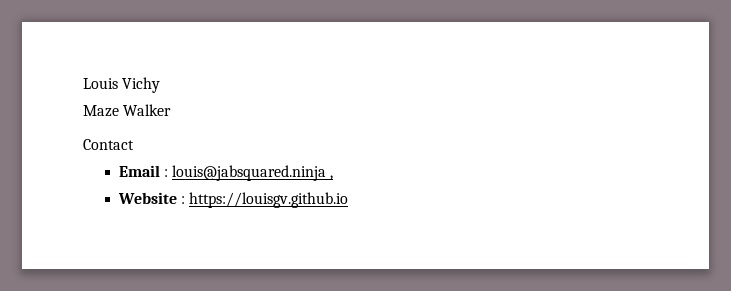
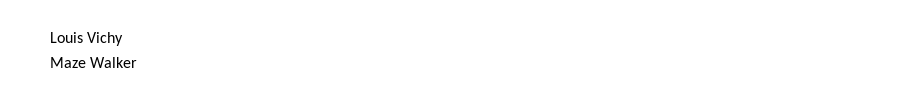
[83,139,134,150] [118,165,334,181] [117,192,348,208] // Contact // Email : louis@jabsquared.ninja , // Website : https://louisgv.github.io -> (138, 62) none

